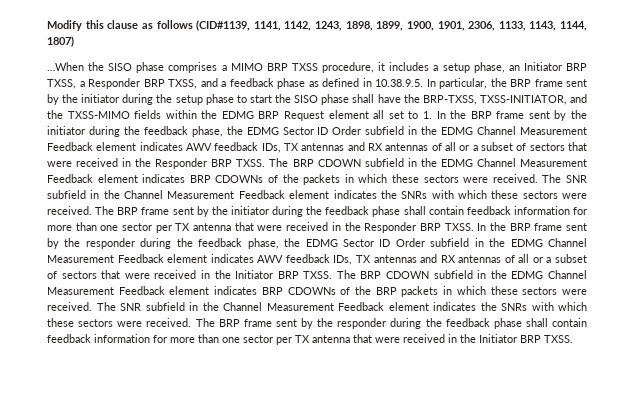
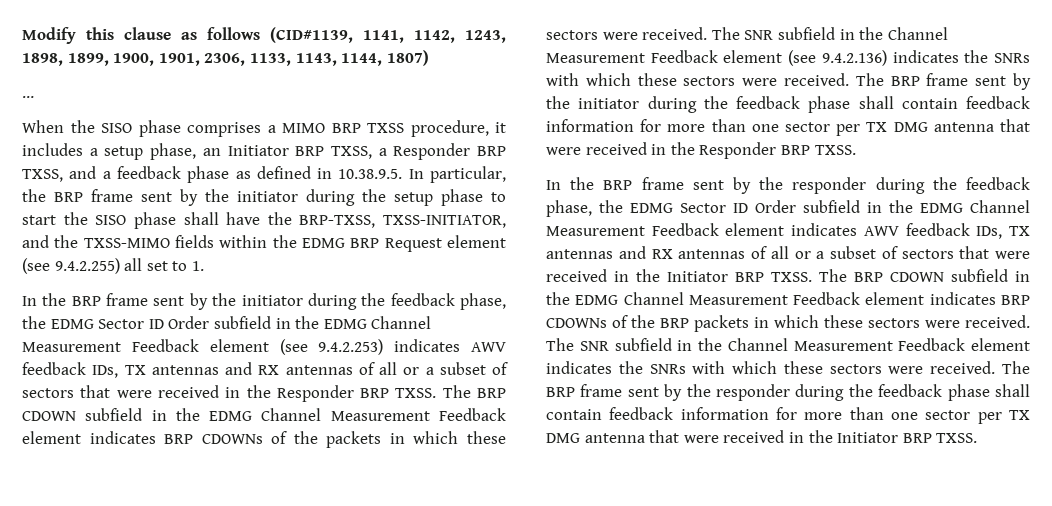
[47,62,84,71] …When -> [22,96,34,98] [22,120,64,133] … // When
(369, 114) none -> [22,258,120,274] (see 9.4.2.255)
(432, 115) none -> (204, 266) //
(137, 146) none -> [279,339,384,355] (see 9.4.2.253)
(330, 194) none -> [788,50,887,66] (see 9.4.2.136)
(191, 227) none -> [893,122,928,132] DMG
(474, 227) none -> (856, 150) //
(310, 339) none -> [546,433,580,443] DMG

